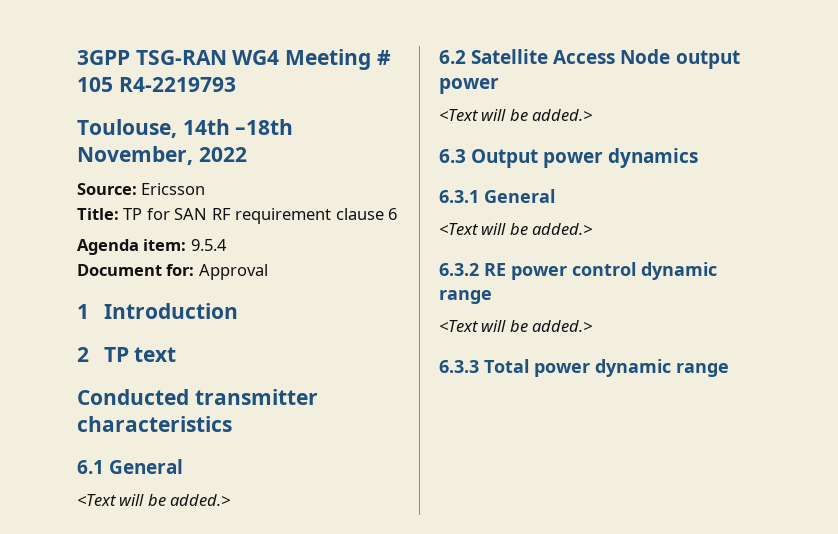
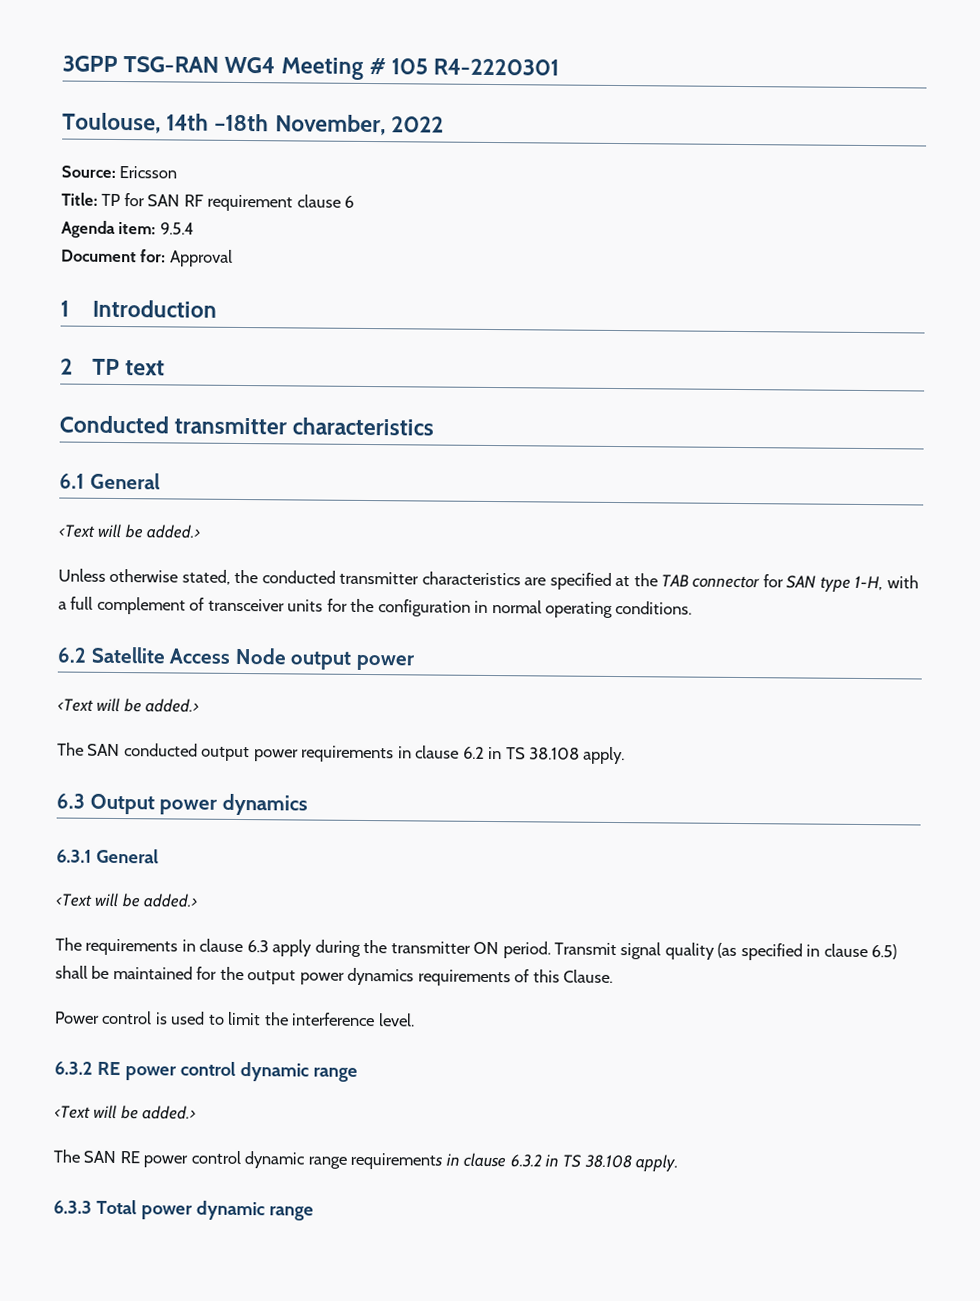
[118,77,236,92] R4-2219793 -> [433,58,560,76] R4-2220301
(231, 500) none -> [58,568,919,592] [58,596,693,618] // Unless otherwise stated, the conducted transmitter characteristics are specified at the TAB connector for SAN type 1-H, with a full complement of transceiver units for the configuration in normal operating conditions.
(593, 115) none -> [57,742,626,765] // The SAN conducted output power requirements in clause 6.2 in TS 38.108 apply.
(593, 229) none -> [55,937,898,961] [55,965,614,987] [54,1010,415,1027] // The requirements in clause 6.3 apply during the transmitter ON period. Transmit signal quality (as specified in clause 6.5) shall be maintained for the output power dynamics requirements of this Clause. // Power control is used to limit the interference level.
(593, 326) none -> [53,1149,679,1172] // The SAN RE power control dynamic range requirements in clause 6.3.2 in TS 38.108 apply.

